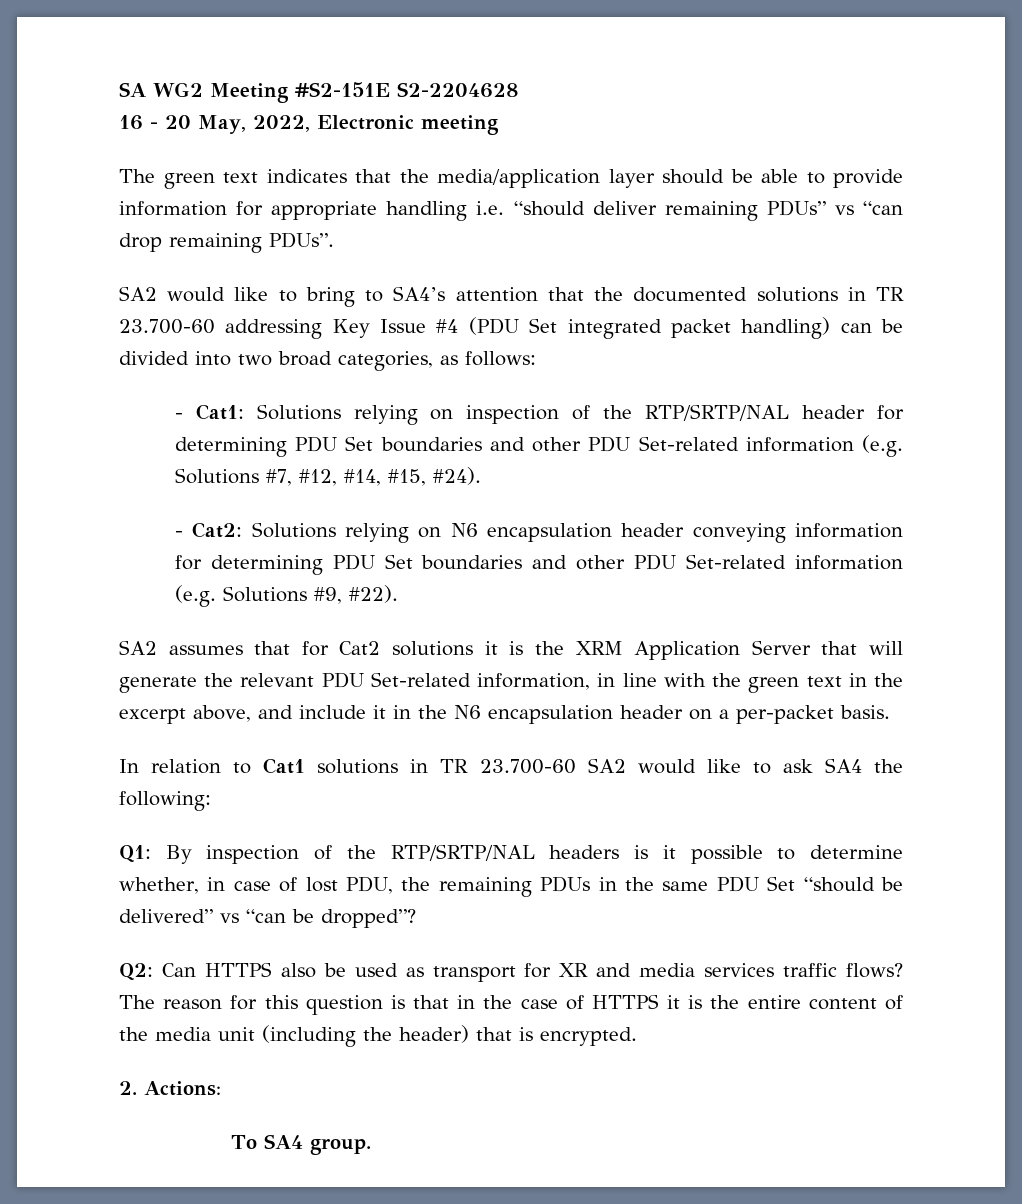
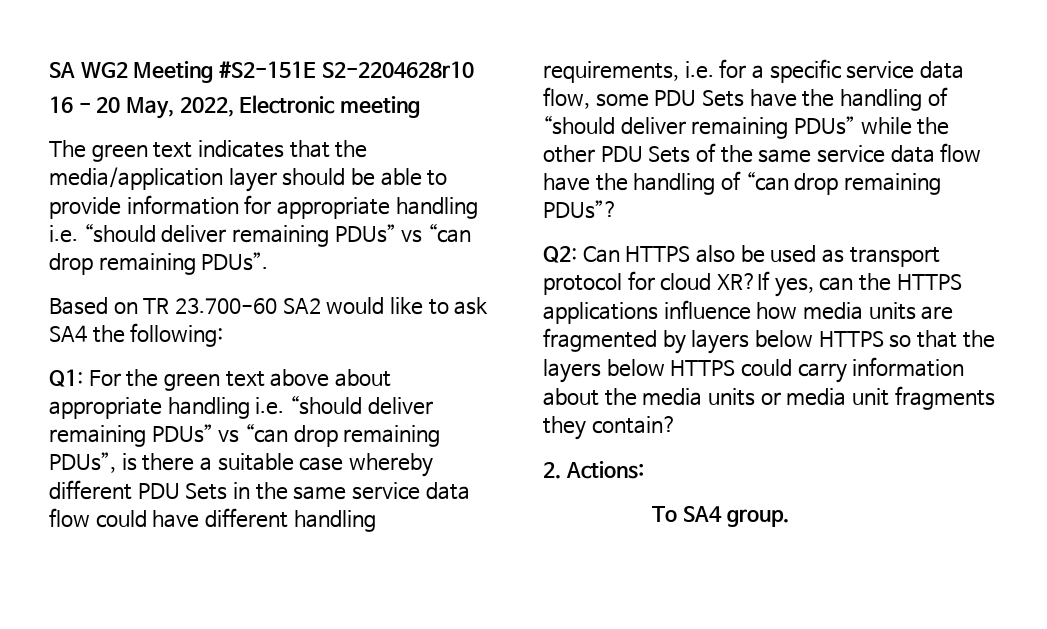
[397,82,518,98] S2-2204628 -> [321,61,474,78] S2-2204628r10
[119,286,905,307] [119,317,904,339] [119,351,536,371] [174,404,904,425] [174,435,903,457] [174,467,481,486] [174,522,903,543] [174,554,904,575] [174,585,398,607] [119,640,904,660] [119,672,904,693] [119,705,890,724] [119,758,429,774] SA2 would like to bring to SA4’s attention that the documented solutions in TR 23.700-60 addressing Key Issue #4 (PDU Set integrated packet handling) can be divided into two broad categories, as follows: // - Cat1: Solutions relying on inspection of the RTP/SRTP/NAL header for determining PDU Set boundaries and other PDU Set-related information (e.g. Solutions #7, #12, #14, #15, #24). // - Cat2: Solutions relying on N6 encapsulation header conveying information for determining PDU Set boundaries and other PDU Set-related information (e.g. Solutions #9, #22). // SA2 assumes that for Cat2 solutions it is the XRM Application Server that will generate the relevant PDU Set-related information, in line with the green text in the excerpt above, and include it in the N6 encapsulation header on a per-packet basis. // In relation to Cat1 solutions in -> [49,297,138,315] Based on
[165,844,904,864] [119,876,903,897] [119,909,416,928] By inspection of the RTP/SRTP/NAL headers is it possible to determine whether, in case of lost PDU, the remaining PDUs in the same PDU Set “should be delivered” vs “can be dropped”? -> [88,369,392,391] [49,395,433,419] [49,423,441,447] [49,452,433,477] [49,480,470,500] [49,508,376,532] [543,59,964,83] [543,87,948,111] [543,115,950,139] [543,143,982,163] [543,171,941,195] [543,200,618,219] For the green text above about appropriate handling i.e. “should deliver remaining PDUs” vs “can drop remaining PDUs”, is there a suitable case whereby different PDU Sets in the same service data flow could have different handling requirements, i.e. for a specific service data flow, some PDU Sets have the handling of “should deliver remaining PDUs” while the other PDU Sets of the same service data flow have the handling of “can drop remaining PDUs”?
[524,963,904,978] [119,994,903,1015] [119,1025,637,1047] for XR and media services traffic flows? The reason for this question is that in the case of HTTPS it is the entire content of the media unit (including the header) that is encrypted. -> [543,271,962,297] [543,300,954,324] [543,328,995,354] [543,357,965,383] [543,386,995,410] [543,416,677,440] protocol for cloud XR?If yes, can the HTTPS applications influence how media units are fragmented by layers below HTTPS so that the layers below HTTPS could carry information about the media units or media unit fragments they contain?

